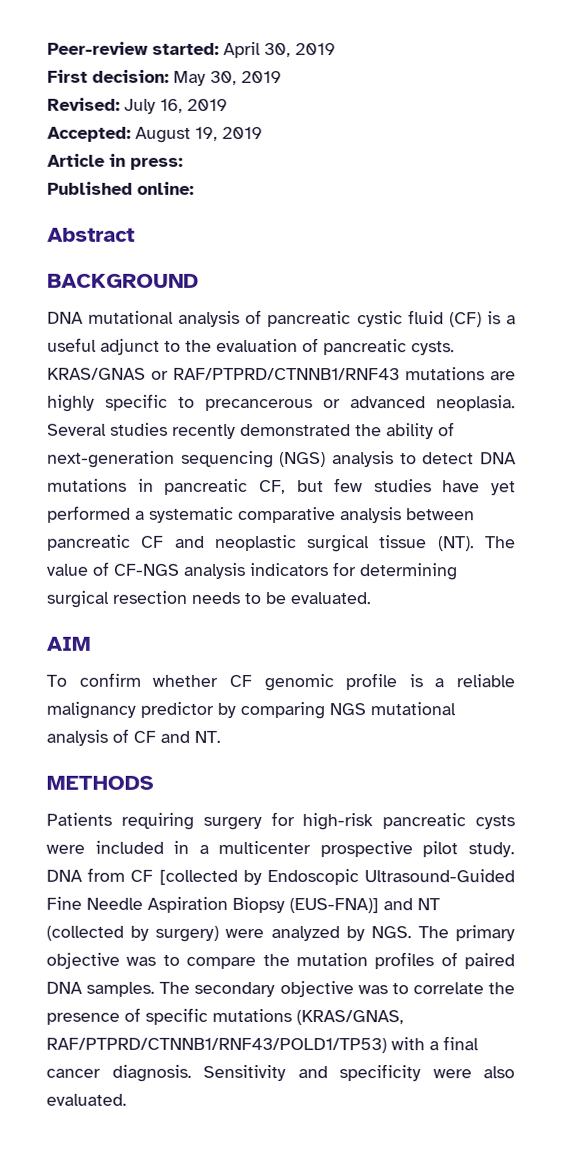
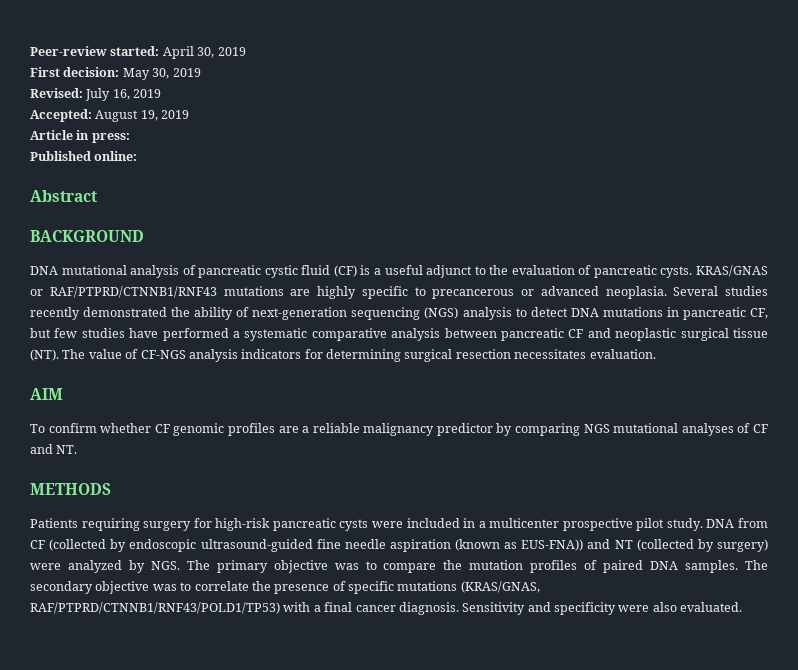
[491,481,516,496] yet -> (159, 333) none
[191,591,371,605] needs to be evaluated. -> [514,349,656,359] necessitates evaluation.
[345,673,423,691] profile is -> [227,423,299,436] profiles are
[46,729,108,746] analysis -> [681,423,734,436] analyses
[158,868,515,886] [46,896,379,914] [collected by Endoscopic Ultrasound-Guided Fine Needle Aspiration Biopsy (EUS-FNA)] -> [49,539,584,552] (collected by endoscopic ultrasound-guided fine needle aspiration (known as EUS-FNA))

